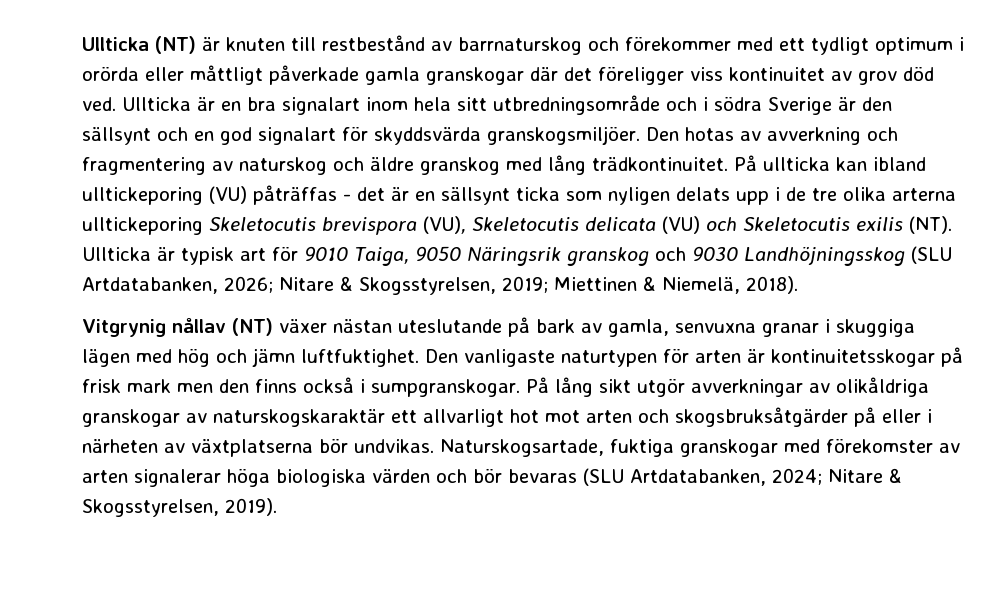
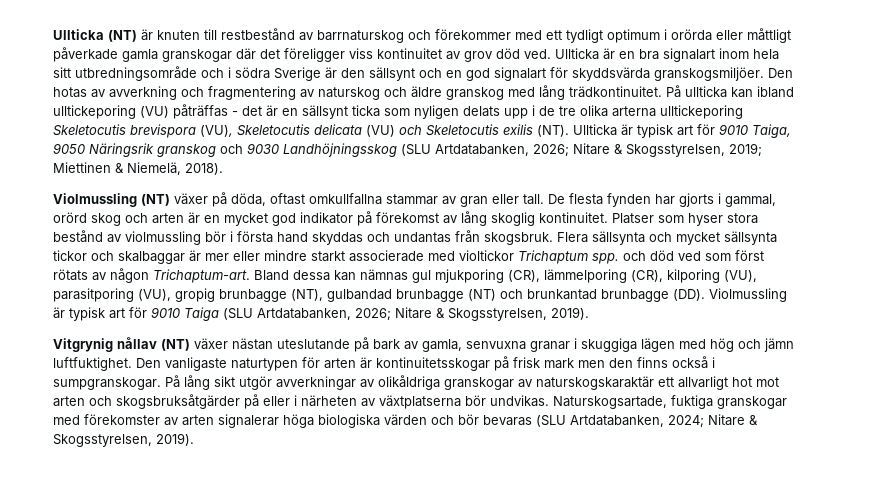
(798, 285) none -> [53,192,776,207] [53,211,758,226] [53,230,777,245] [53,250,764,264] [53,268,757,283] [53,288,787,302] [53,307,589,321] // Violmussling (NT) växer på döda, oftast omkullfallna stammar av gran eller tall. De flesta fynden har gjorts i gammal, orörd skog och arten är en mycket god indikator på förekomst av lång skoglig kontinuitet. Platser som hyser stora bestånd av violmussling bör i första hand skyddas och undantas från skogsbruk. Flera sällsynta och mycket sällsynta tickor och skalbaggar är mer eller mindre starkt associerade med violtickor Trichaptum spp. och död ved som först rötats av någon Trichaptum-art. Bland dessa kan nämnas gul mjukporing (CR), lämmelporing (CR), kilporing (VU), parasitporing (VU), gropig brunbagge (NT), gulbandad brunbagge (NT) och brunkantad brunbagge (DD). Violmussling är typisk art för 9010 Taiga (SLU Artdatabanken, 2026; Nitare & Skogsstyrelsen, 2019).

